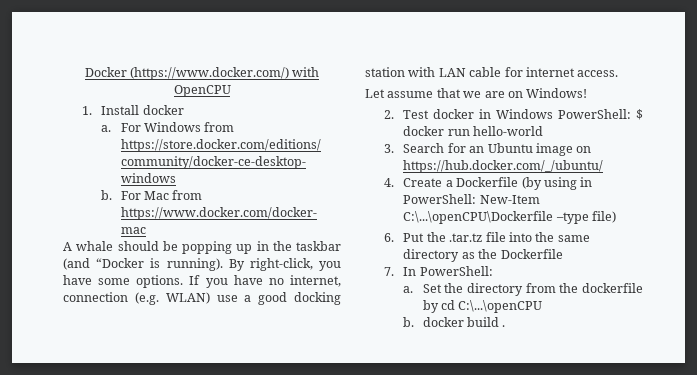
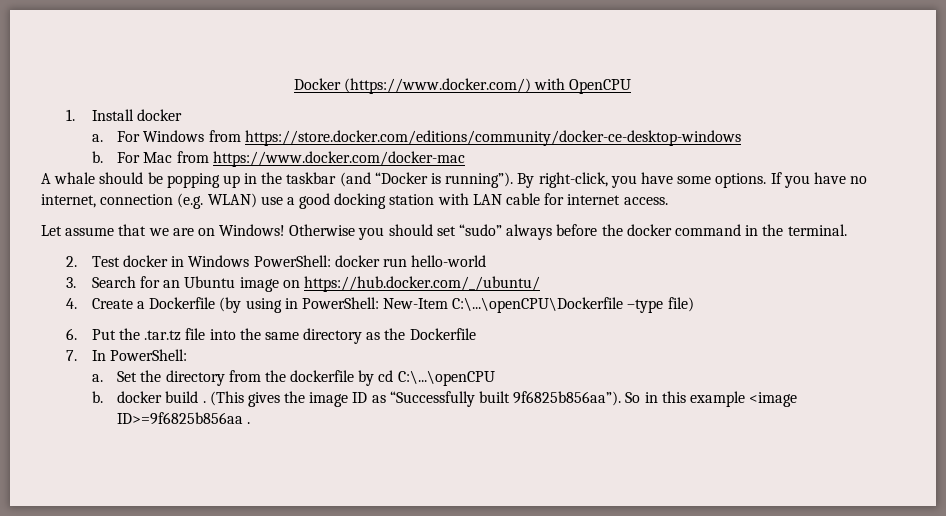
[166,258,223,271] running). -> [445,172,514,188] running”).
(588, 93) none -> [289,224,847,240] Otherwise you should set “sudo” always before the docker command in the terminal.
[636,109,643,120] $ -> (331, 261) none
(506, 326) none -> [209,391,798,407] [117,412,251,425] (This gives the image ID as “Successfully built 9f6825b856aa”). So in this example <image ID>=9f6825b856aa .

